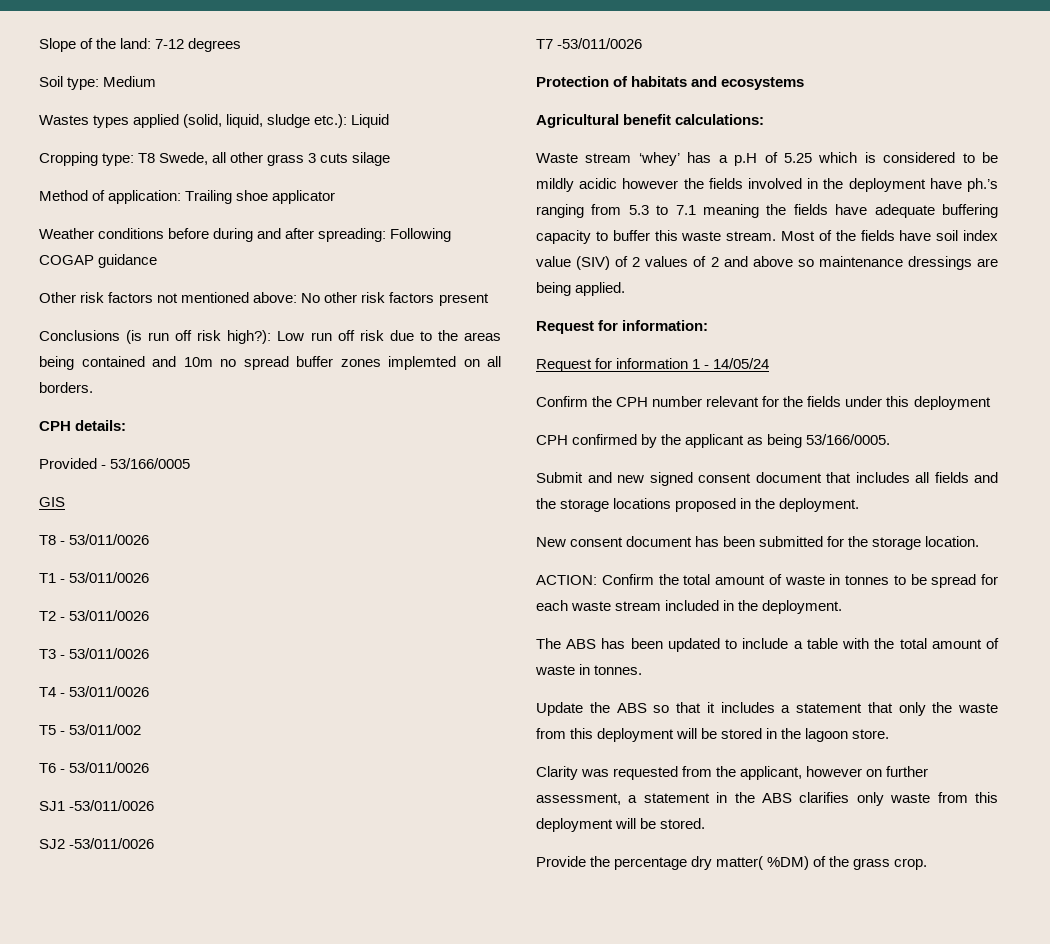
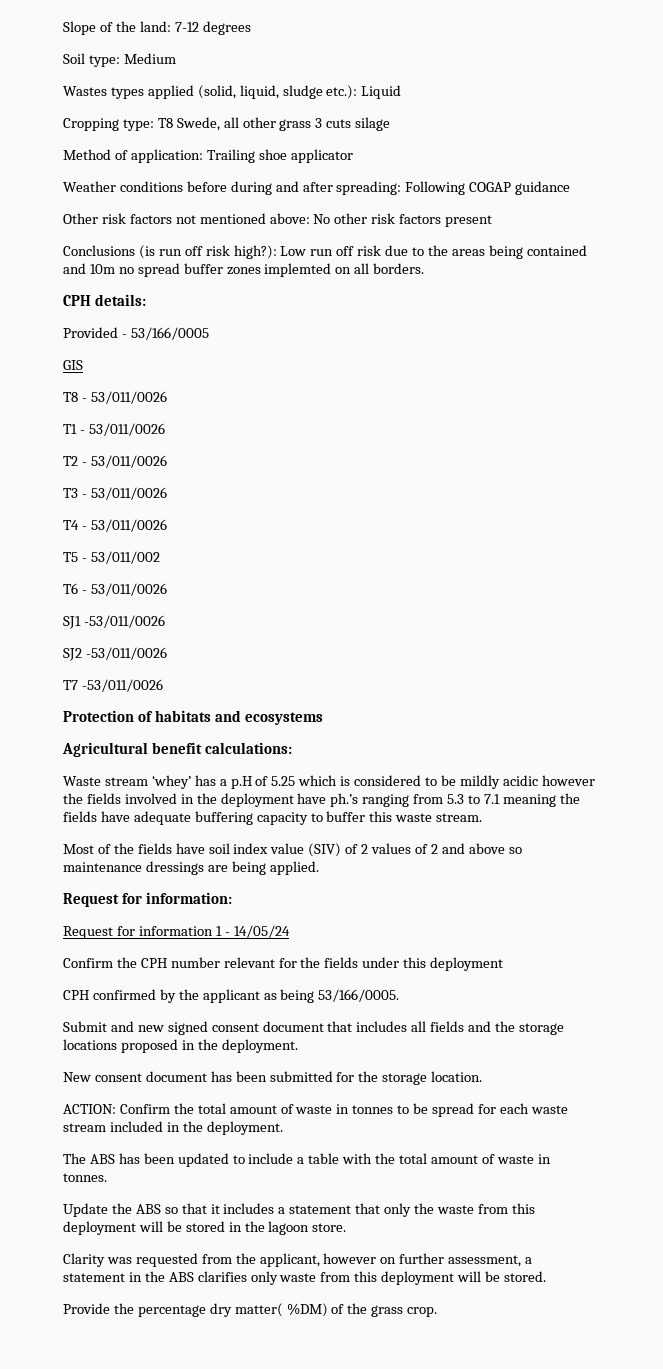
(777, 236) none -> (483, 817) //

